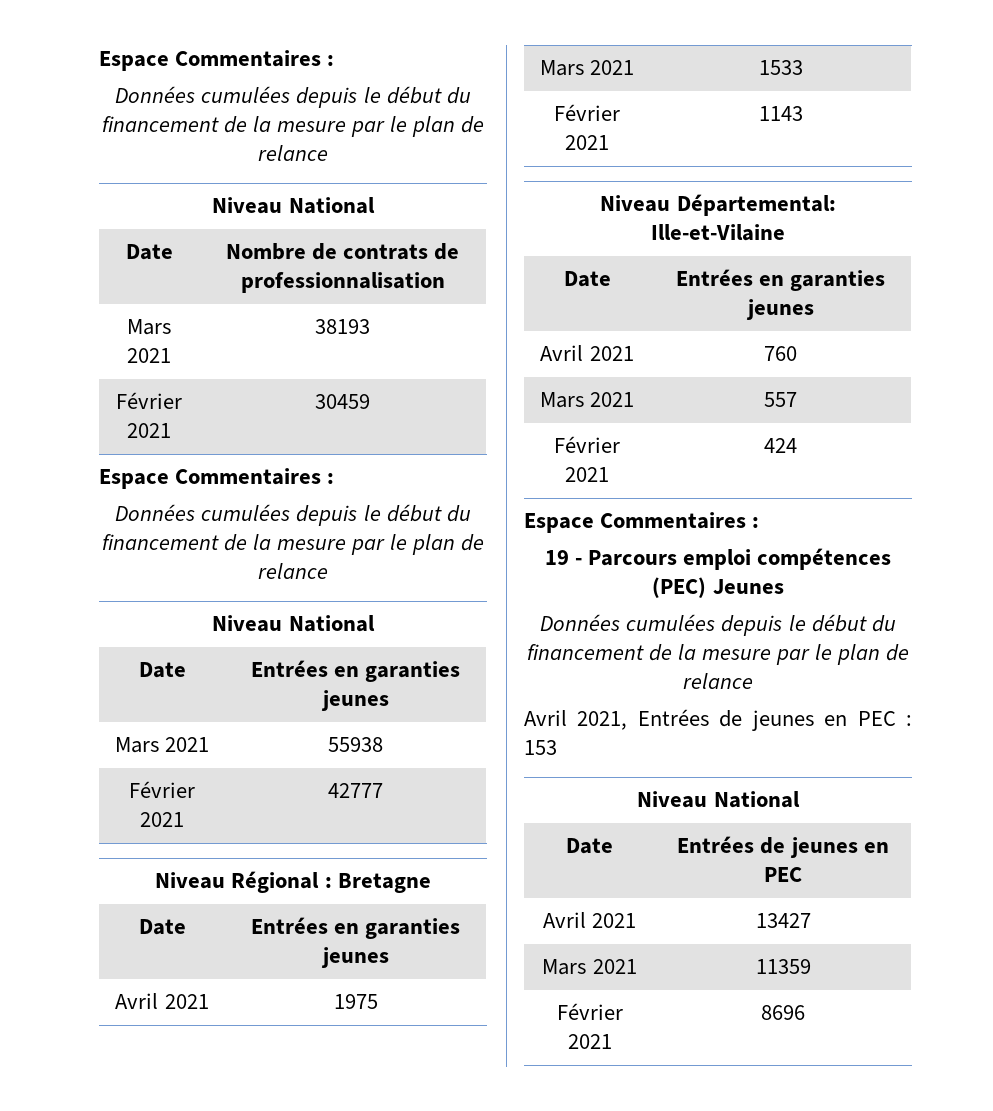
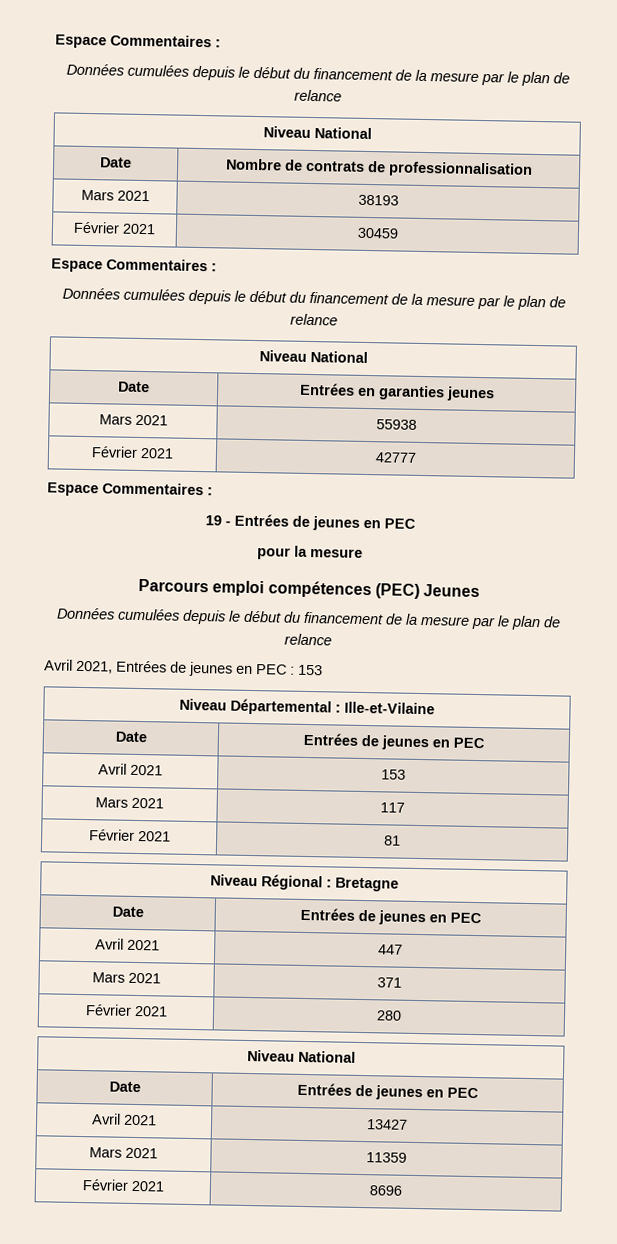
[155,871,431,893] [138,919,186,935] [250,917,461,939] [320,947,389,968] [115,993,209,1009] [333,994,378,1009] [539,60,635,76] [758,60,803,75] [554,104,620,121] [565,135,609,150] [758,106,803,121] [600,194,836,216] [651,224,785,241] [563,271,611,287] [675,269,886,291] [745,299,814,320] [540,345,634,361] [764,346,797,361] [539,392,635,408] [764,392,797,407] [554,436,620,453] [565,467,609,482] [764,438,797,453] // Niveau Régional : Bretagne // Date | Entrées en garanties jeunes // Avril 2021 | 1975 // Mars 2021 | 1533 // Février 2021 | 1143 // Niveau Départemental: Ille-et-Vilaine // Date | Entrées en garanties jeunes // Avril 2021 | 760 // Mars 2021 | 557 // Février 2021 | 424 -> (417, 457) none
(582, 561) none -> [234,513,416,531] [257,545,363,560] Entrées de jeunes en PEC // pour la mesure //
(557, 747) none -> [179,698,435,716] [114,731,148,743] [303,732,485,751] [98,763,163,776] [381,769,406,780] [95,797,164,809] [380,802,405,813] [88,829,171,842] [384,835,401,846] [209,874,399,892] [111,906,144,918] [300,907,482,926] [95,938,160,951] [378,944,403,955] [92,972,161,984] [377,977,402,988] [84,1004,168,1017] [376,1010,402,1021] // Niveau Départemental : Ille-et-Vilaine // Date | Entrées de jeunes en PEC // Avril 2021 | 153 // Mars 2021 | 117 // Février 2021 | 81 // Niveau Régional : Bretagne // Date | Entrées de jeunes en PEC // Avril 2021 | 447 // Mars 2021 | 371 // Février 2021 | 280

